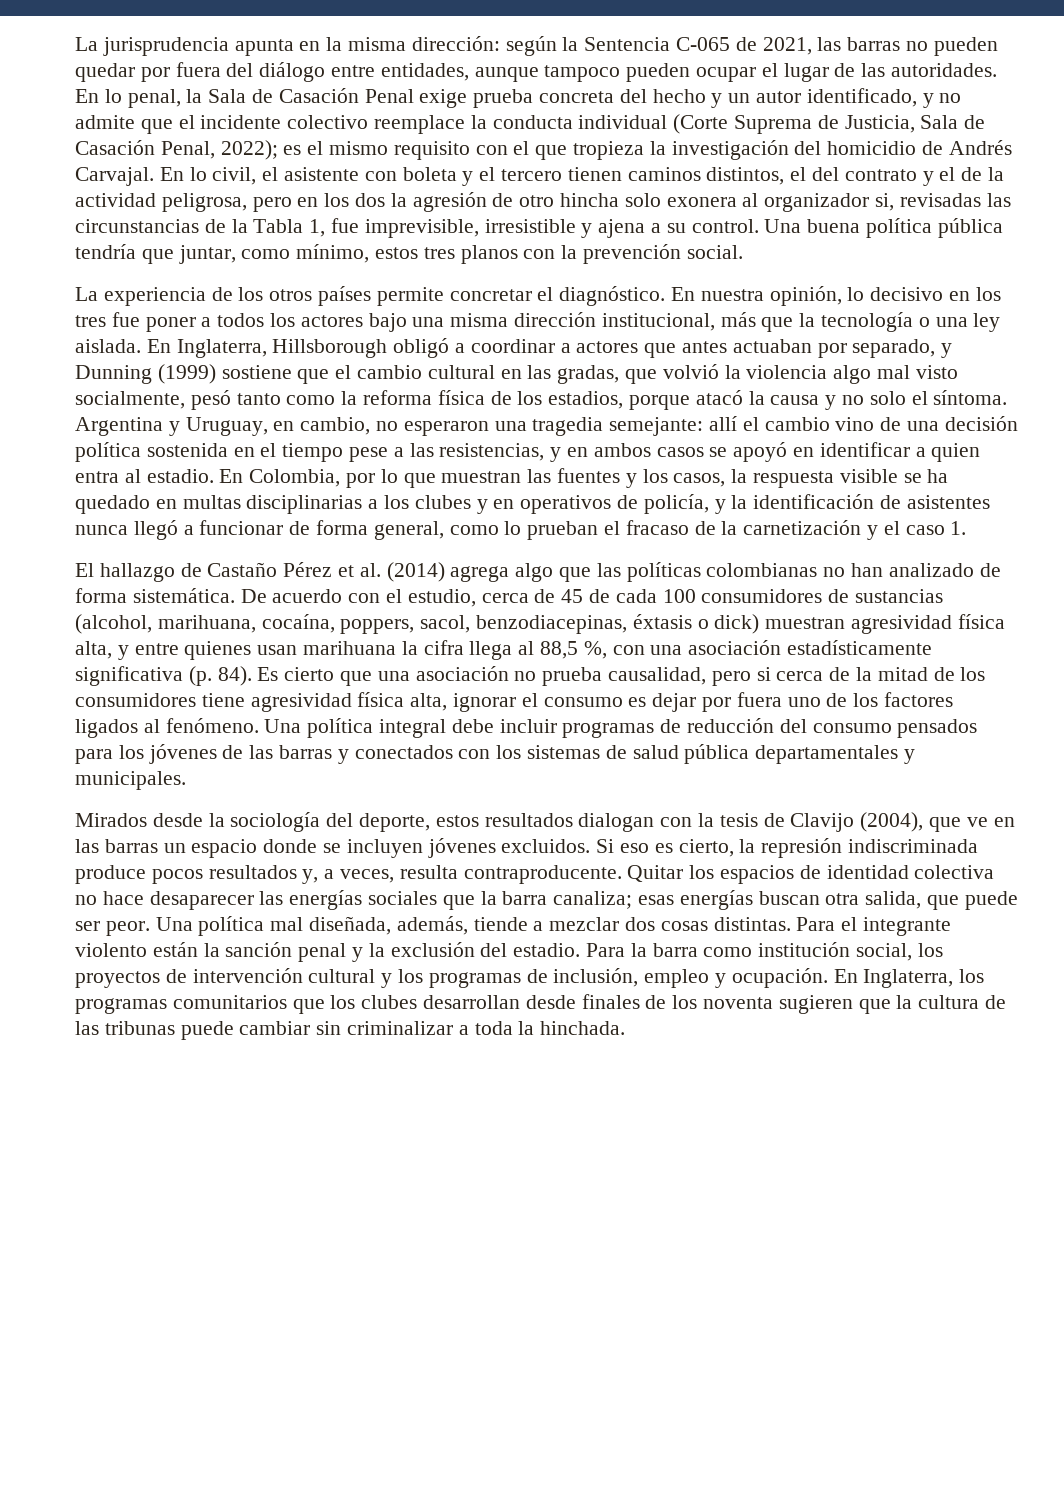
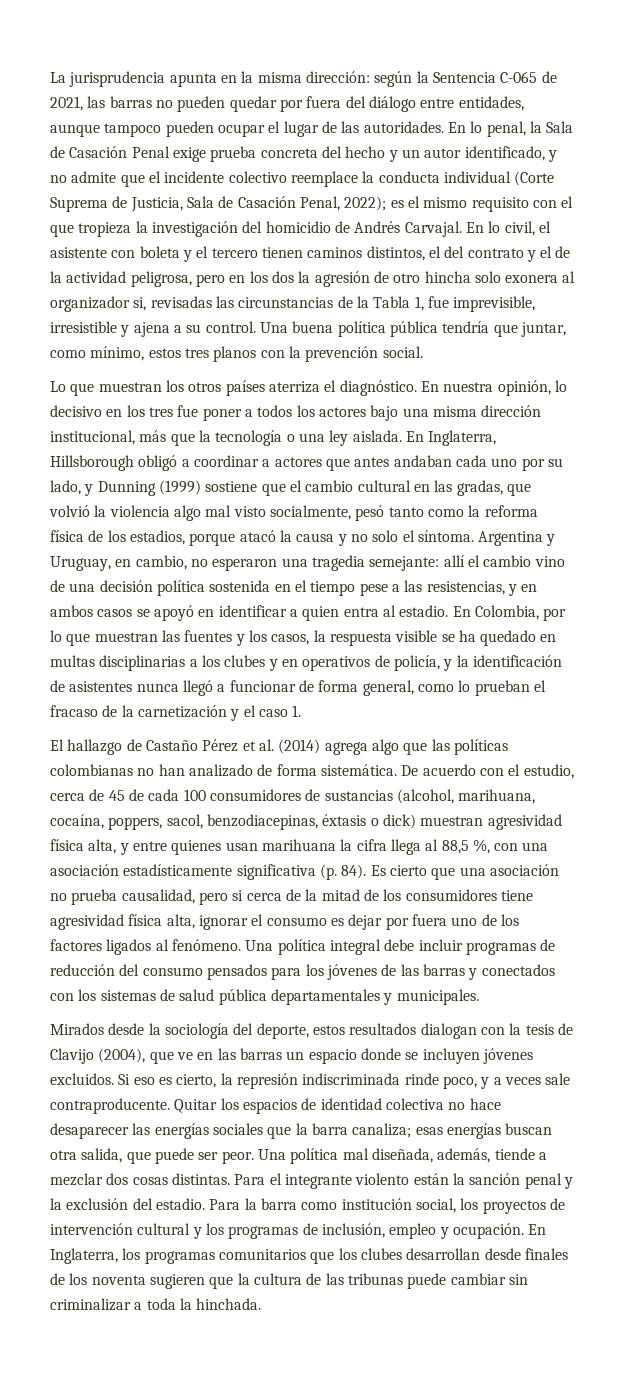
[75,287,233,306] La experiencia de -> [50,381,162,396] Lo que muestran
[376,287,532,306] permite concretar -> [268,381,320,393] aterriza
[732,339,936,358] actuaban por separado, -> [393,455,563,471] [50,480,81,495] andaban cada uno por su lado,
[75,865,458,884] produce pocos resultados y, a veces, resulta -> [404,1073,571,1089] rinde poco, y a veces sale

